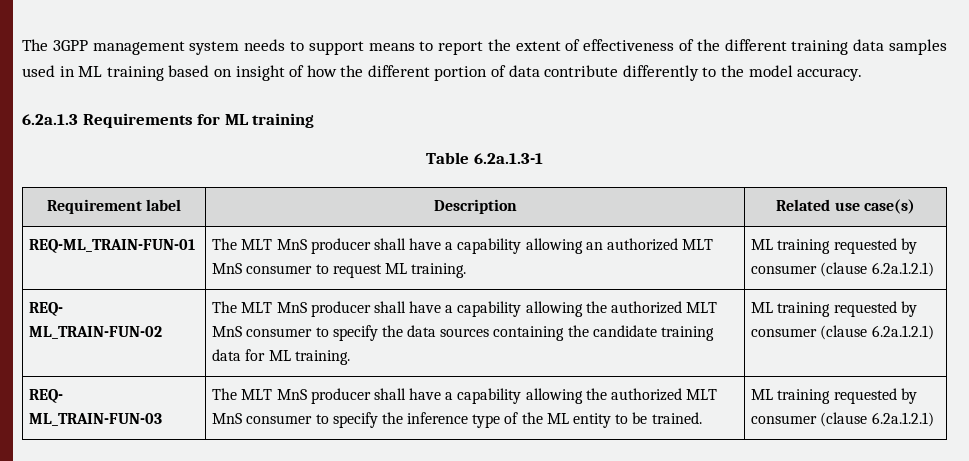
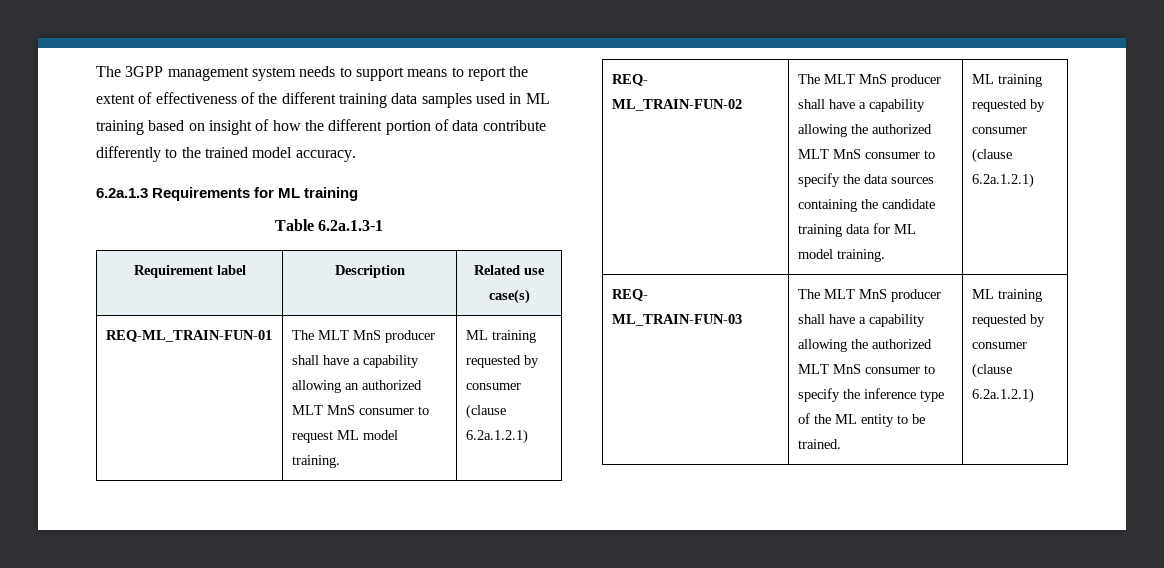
(745, 71) none -> [204,147,248,158] trained
(407, 268) none -> [362,430,398,440] model
(291, 355) none -> [797,249,833,259] model

